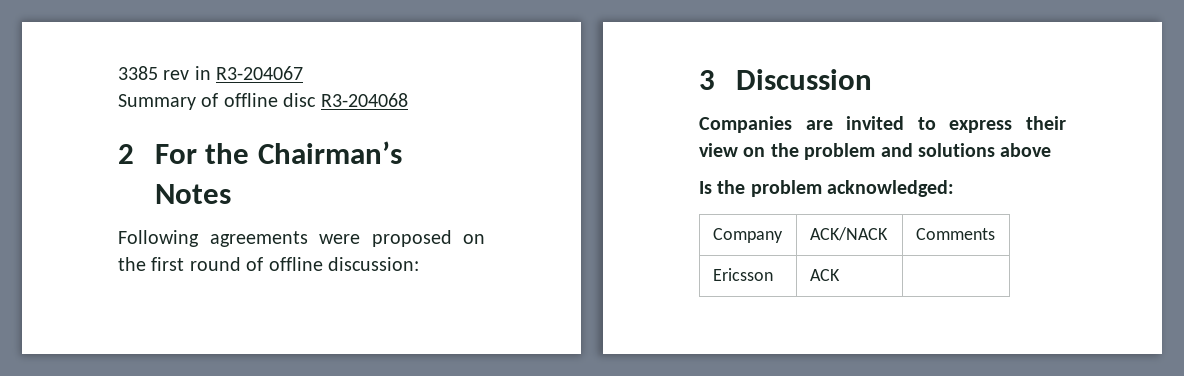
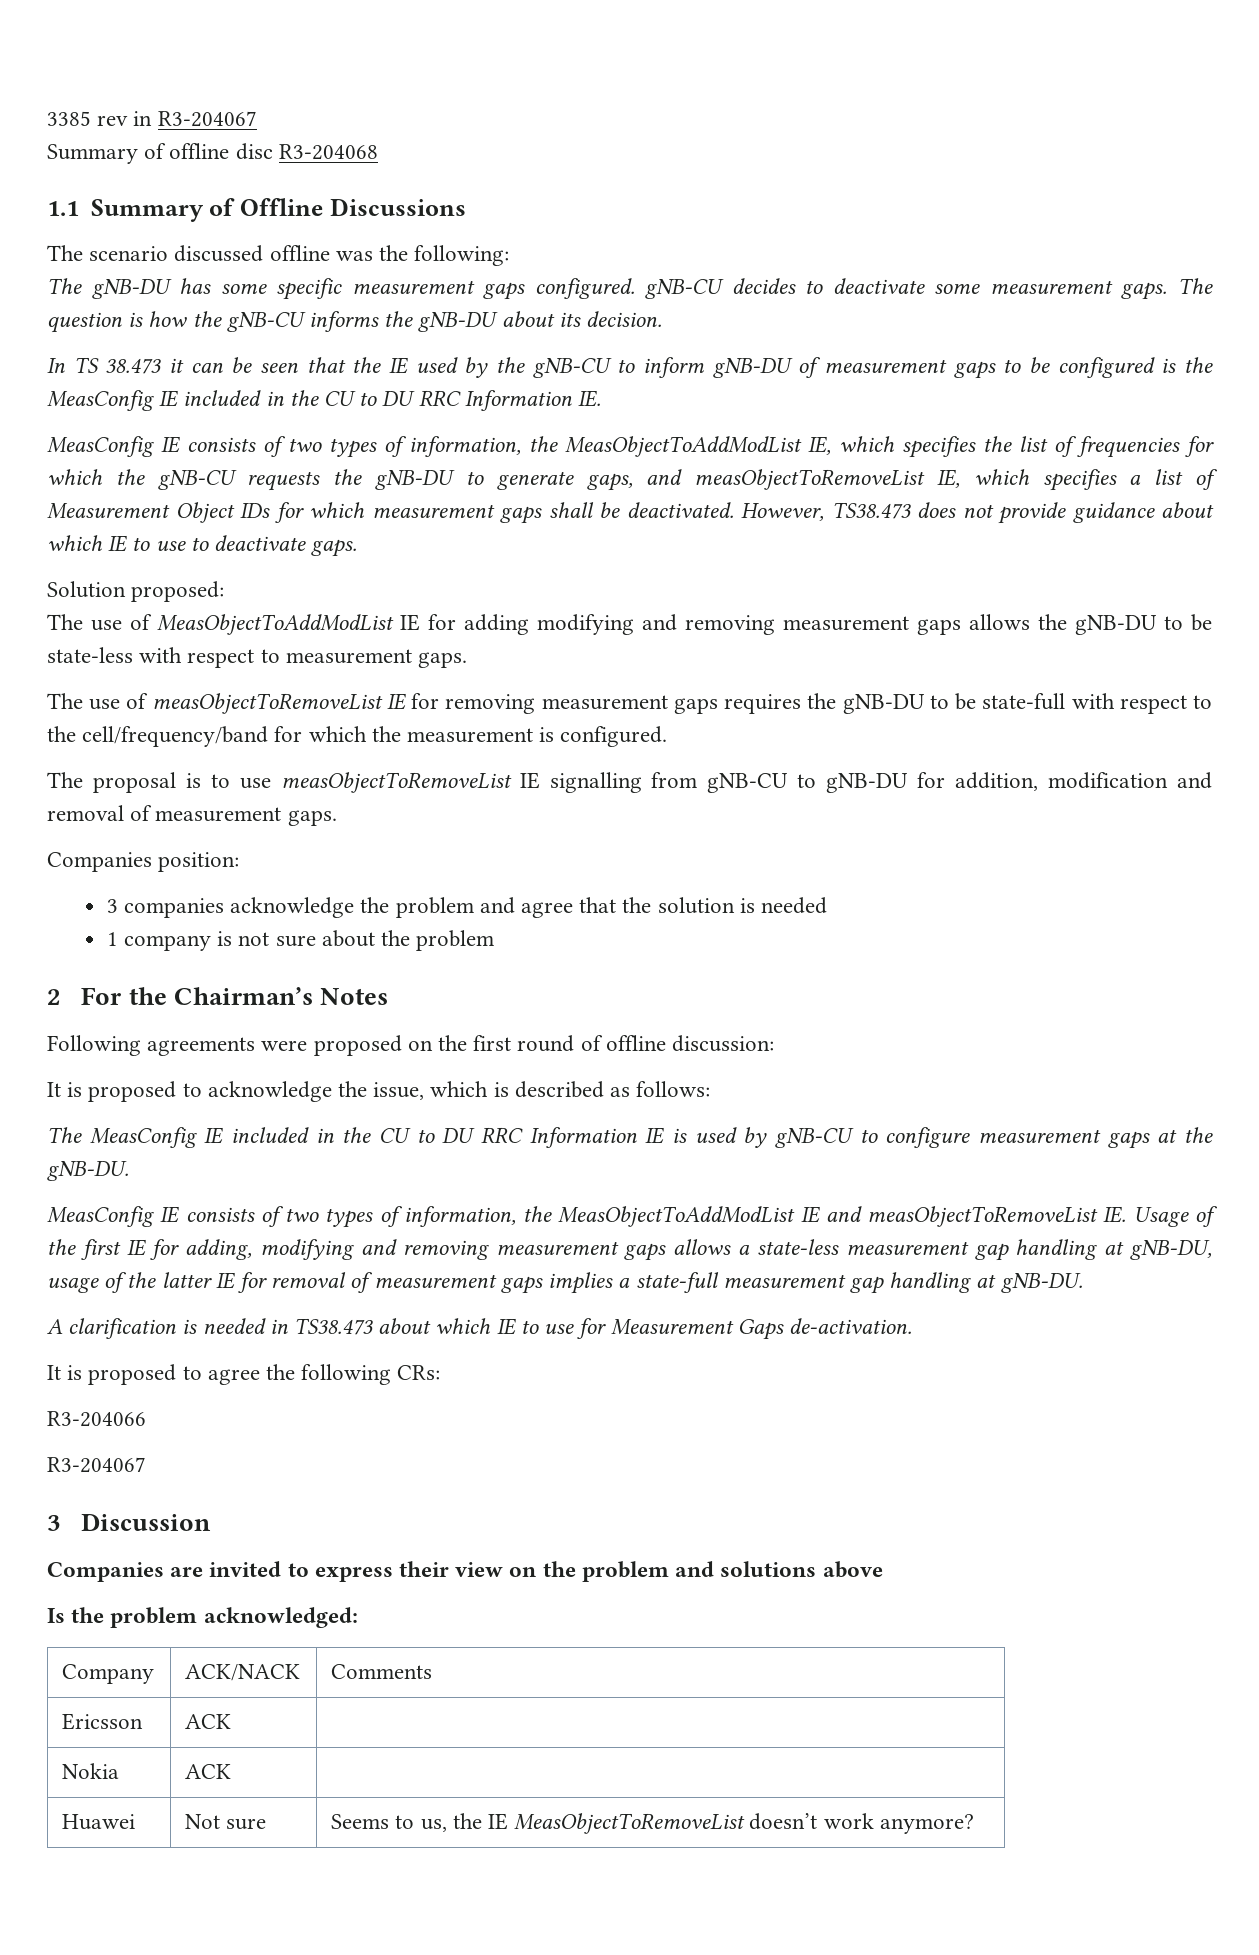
(408, 100) none -> [47,198,467,222] [47,245,510,266] [47,278,1213,300] [47,311,663,333] [47,357,1213,379] [47,390,602,411] [47,436,1214,458] [47,469,1218,491] [47,502,1214,524] [47,535,358,557] [47,581,225,602] [47,614,1212,635] [47,647,468,668] [47,693,1212,714] [47,726,668,747] [47,772,1212,793] [47,805,337,826] [47,852,240,872] [106,897,828,918] [106,930,495,951] // 1.1 Summary of Offline Discussions // The scenario discussed offline was the following: // The gNB-DU has some specific measurement gaps configured. gNB-CU decides to deactivate some measurement gaps. The question is how the gNB-CU informs the gNB-DU about its decision. // In TS 38.473 it can be seen that the IE used by the gNB-CU to inform gNB-DU of measurement gaps to be configured is the MeasConfig IE included in the CU to DU RRC Information IE. // MeasConfig IE consists of two types of information, the MeasObjectToAddModList IE, which specifies the list of frequencies for which the gNB-CU requests the gNB-DU to generate gaps, and measObjectToRemoveList IE, which specifies a list of Measurement Object IDs for which measurement gaps shall be deactivated. However, TS38.473 does not provide guidance about which IE to use to deactivate gaps. // Solution proposed: // The use of MeasObjectToAddModList IE for adding modifying and removing measurement gaps allows the gNB-DU to be state-less with respect to measurement gaps. // The use of measObjectToRemoveList IE for removing measurement gaps requires the gNB-DU to be state-full with respect to the cell/frequency/band for which the measurement is configured. // The proposal is to use measObjectToRemoveList IE signalling from gNB-CU to gNB-DU for addition, modification and removal of measurement gaps. // Companies position: // 3 companies acknowledge the problem and agree that the solution is needed // 1 company is not sure about the problem
(419, 264) none -> [47,1081,711,1102] [47,1127,1213,1149] [47,1161,129,1181] [47,1206,1218,1228] [47,1239,1212,1261] [47,1272,1083,1294] [47,1318,912,1340] [47,1364,441,1385] [47,1411,146,1427] [47,1457,146,1473] // It is proposed to acknowledge the issue, which is described as follows: // The MeasConfig IE included in the CU to DU RRC Information IE is used by gNB-CU to configure measurement gaps at the gNB-DU. // MeasConfig IE consists of two types of information, the MeasObjectToAddModList IE and measObjectToRemoveList IE. Usage of the first IE for adding, modifying and removing measurement gaps allows a state-less measurement gap handling at gNB-DU, usage of the latter IE for removal of measurement gaps implies a state-full measurement gap handling at gNB-DU. // A clarification is needed in TS38.473 about which IE to use for Measurement Gaps de-activation. // It is proposed to agree the following CRs: // R3-204066 // R3-204067
(840, 275) none -> [62,1763,120,1779] [185,1764,232,1779] [62,1814,136,1830] [185,1814,267,1830] [331,1813,974,1834] // Nokia | ACK | // Huawei | Not sure | Seems to us, the IE MeasObjectToRemoveList doesn’t work anymore?

